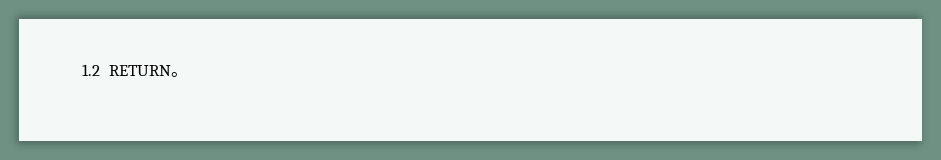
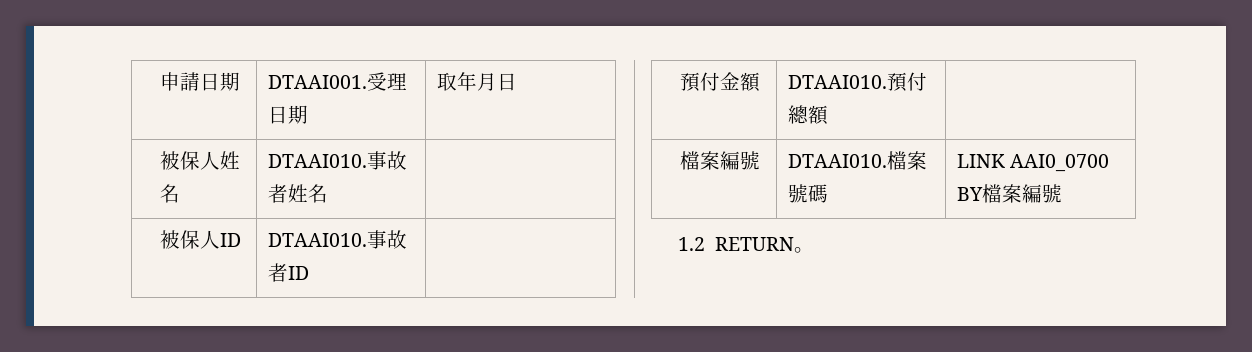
(82, 70) none -> [159,72,240,91] [268,72,408,91] [268,105,309,124] [437,72,518,91] [159,151,240,170] [159,184,180,203] [268,151,408,170] [268,184,329,203] [159,230,241,249] [268,230,408,249] [268,263,310,282] [679,72,760,92] [788,72,928,92] [788,105,829,125] [679,151,760,170] [788,151,928,170] [788,184,829,203] [957,154,1110,172] [957,184,1063,203] 申請日期 | DTAAI001.受理日期 | 取年月日 // 被保人姓名 | DTAAI010.事故者姓名 | // 被保人ID | DTAAI010.事故者ID | // 預付金額 | DTAAI010.預付總額 | // 檔案編號 | DTAAI010.檔案號碼 | LINK AAI0_0700 BY檔案編號 //

